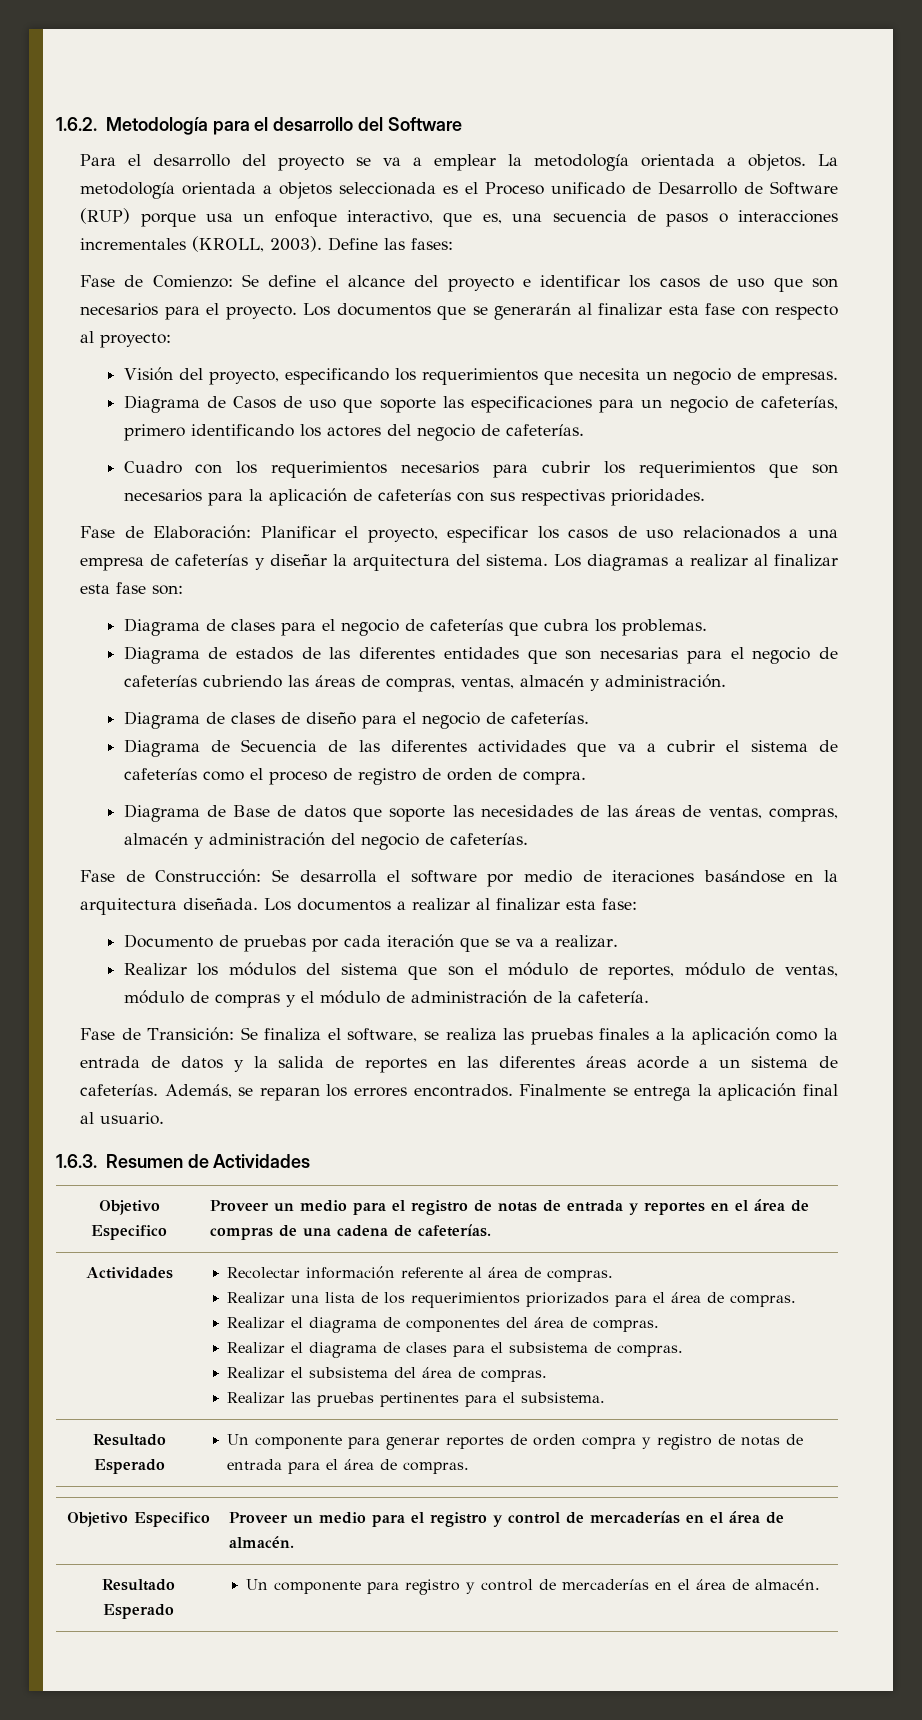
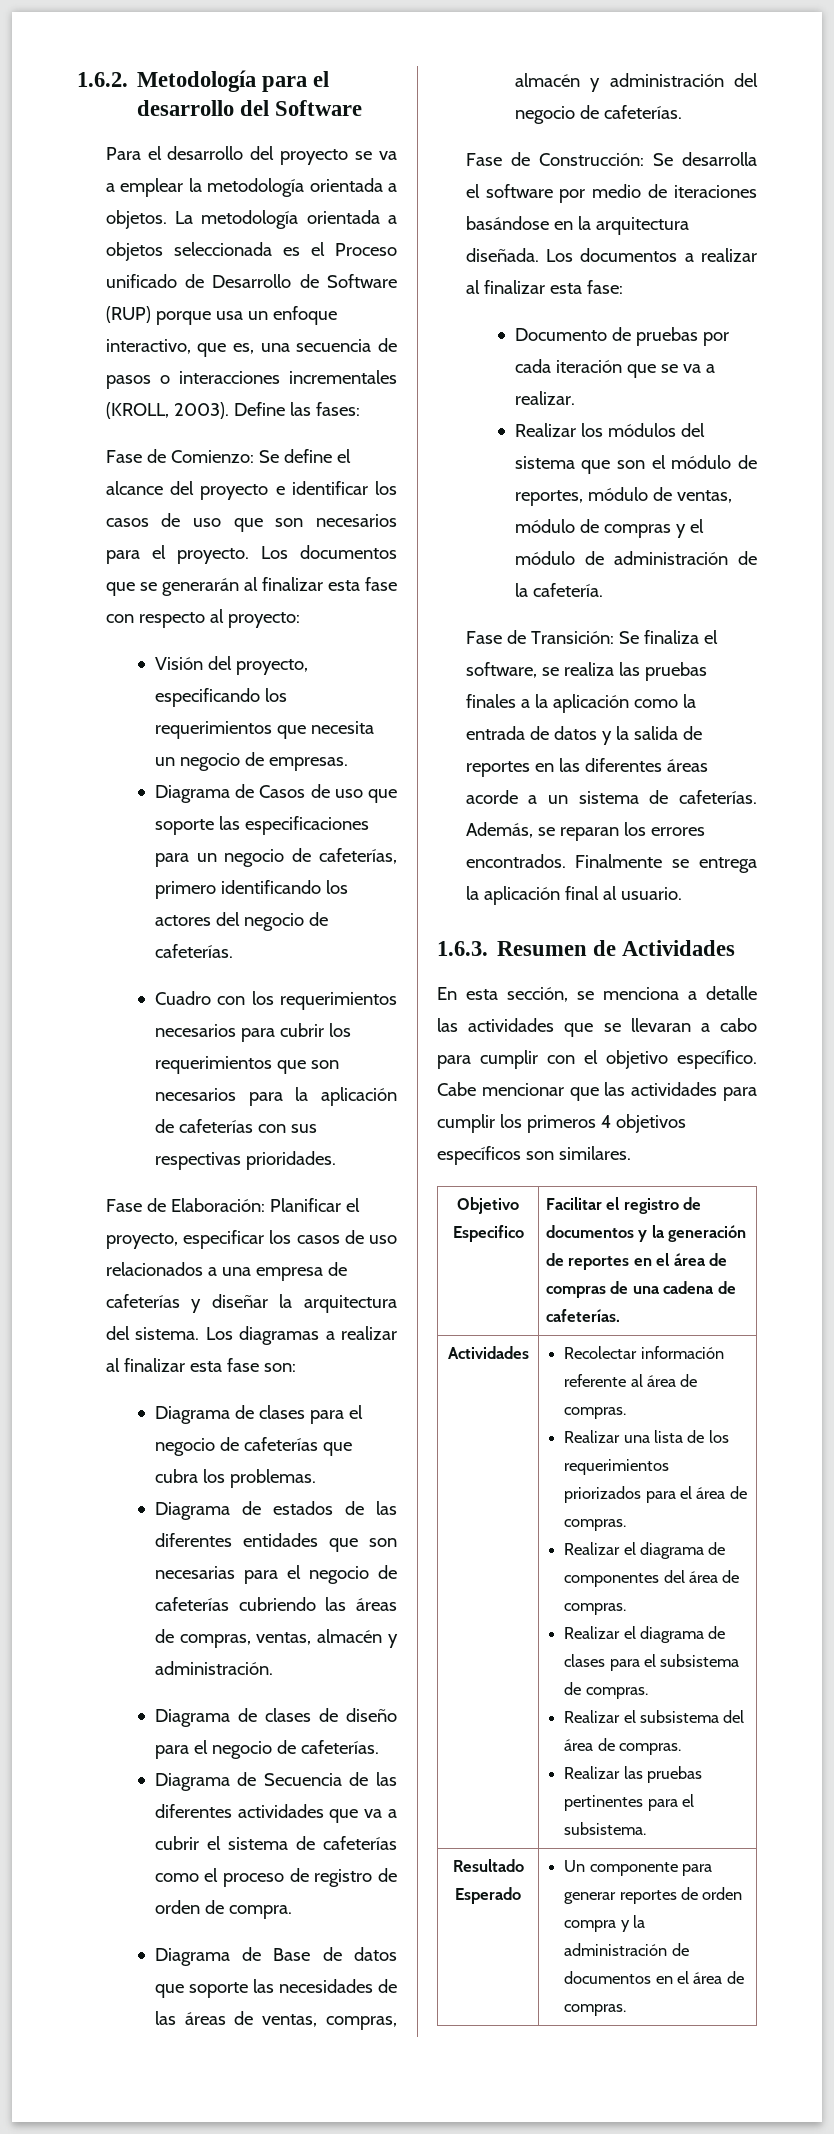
[98,1200,160,1215] [91,1225,167,1240] [209,1200,639,1215] // Objetivo Especifico | Proveer un medio para el registro de notas de entrada y -> [437,986,757,1002] [437,1018,757,1037] [437,1050,757,1069] [437,1082,757,1101] [437,1114,686,1133] [437,1146,631,1165] [457,1197,519,1214] [452,1225,524,1242] [545,1197,702,1214] [545,1225,747,1242] [545,1253,564,1266] // En esta sección, se menciona a detalle las actividades que se llevaran a cabo para cumplir con el objetivo específico. Cabe mencionar que las actividades para cumplir los primeros 4 objetivos específicos son similares. // Objetivo Especifico | Facilitar el registro de documentos y la generación de
[657,1434,804,1450] [227,1459,470,1474] [67,1512,210,1527] [228,1511,784,1527] [228,1536,294,1548] [102,1579,175,1591] [103,1604,174,1619] [246,1579,821,1595] registro de notas de entrada para el área de compras. // Objetivo Especifico | Proveer un medio para el registro y control de mercaderías en el área de almacén. // Resultado Esperado | Un componente para registro y control de mercaderías en el área de almacén. -> [632,1915,645,1928] [564,1943,689,1956] [564,1971,744,1984] [564,2004,627,2016] la administración de documentos en el área de compras.

